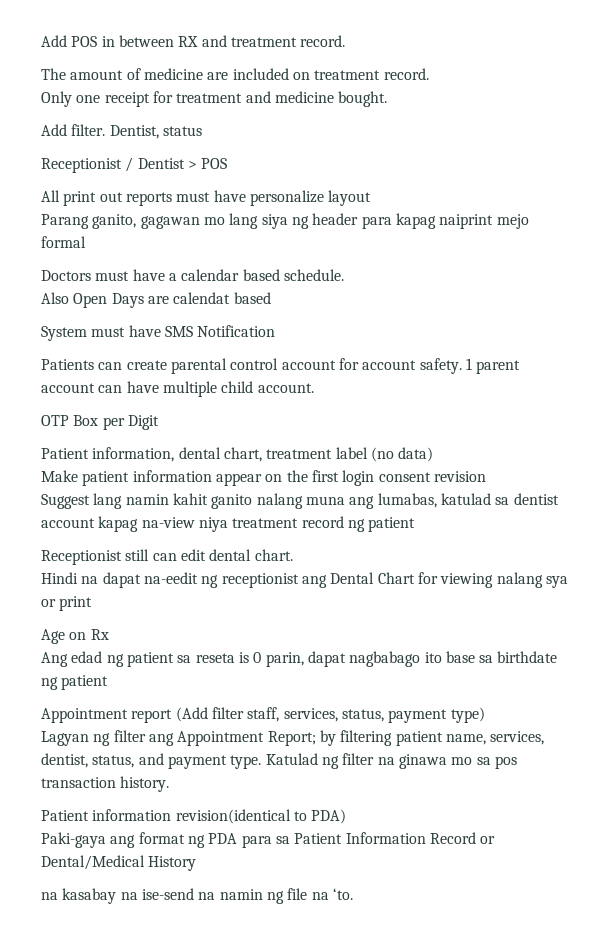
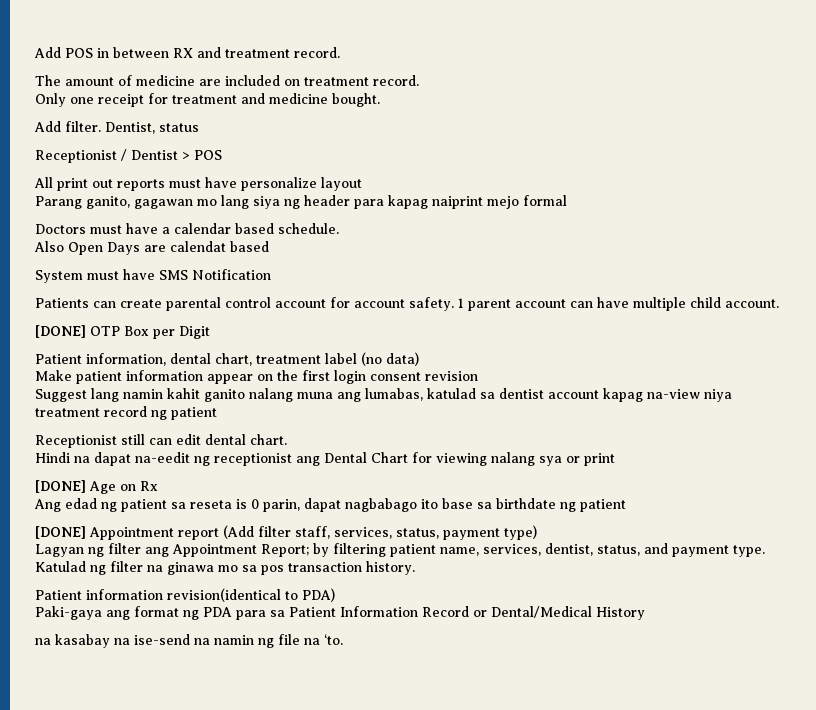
(314, 388) none -> [35,325,86,338] [DONE]
(93, 603) none -> [35,480,86,493] [DONE]
(109, 682) none -> [35,526,86,539] [DONE]

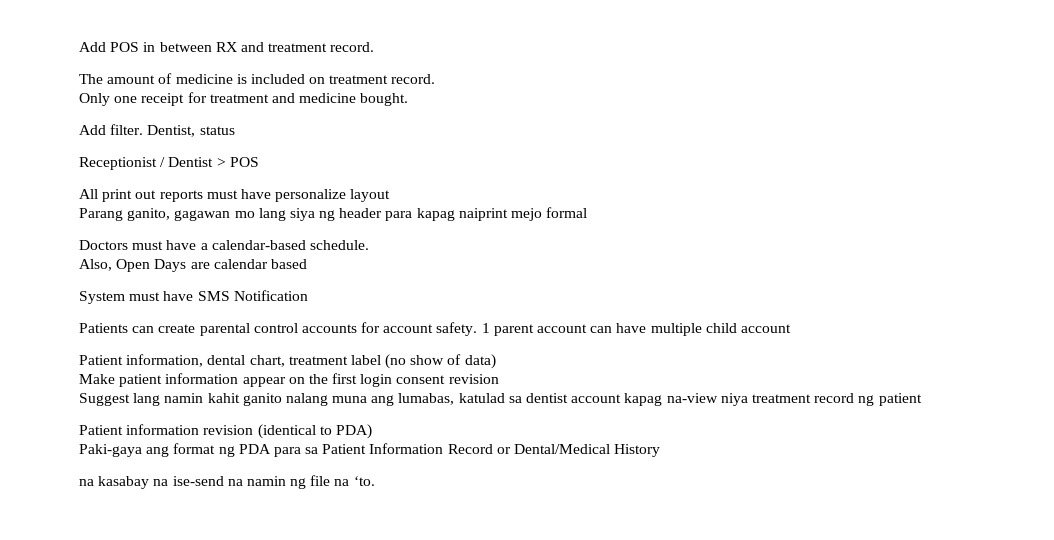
[199,79,221,86] are -> [236,74,247,84] is
[174,223,274,234] calendar based -> [211,240,306,250] calendar-based
[34,241,64,252] Also -> [79,259,112,271] Also,
[170,241,226,252] calendat -> [213,259,268,269] calendar
[275,299,326,308] account -> [301,324,357,333] accounts
[725,299,779,308] [35,325,210,339] account. // [DONE] OTP Box per Digit -> [740,324,791,333] account
(382, 359) none -> [410,354,462,365] show of
[35,434,287,448] [35,452,615,466] [35,480,158,494] [34,498,626,512] [35,525,537,540] [35,543,765,557] [35,561,415,575] // Receptionist still can edit dental chart. // Hindi na dapat na-eedit ng receptionist ang Dental Chart for viewing nalang sya or print // [DONE] Age on Rx // Ang edad ng patient sa reseta is 0 parin, dapat nagbabago ito base sa birthdate ng patient // [DONE] Appointment report (Add filter staff, services, status, payment type) // Lagyan ng filter ang Appointment Report; by filtering patient name, services, dentist, status, and payment type. Katulad ng filter na ginawa mo sa pos transaction history. -> (922, 399) none
[167,588,281,602] revision(identical -> [203,424,316,439] revision (identical

